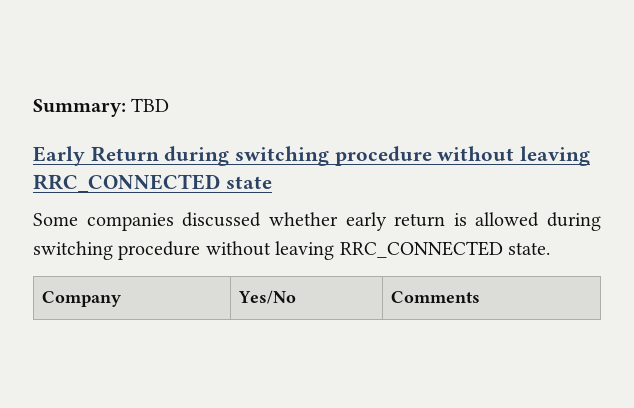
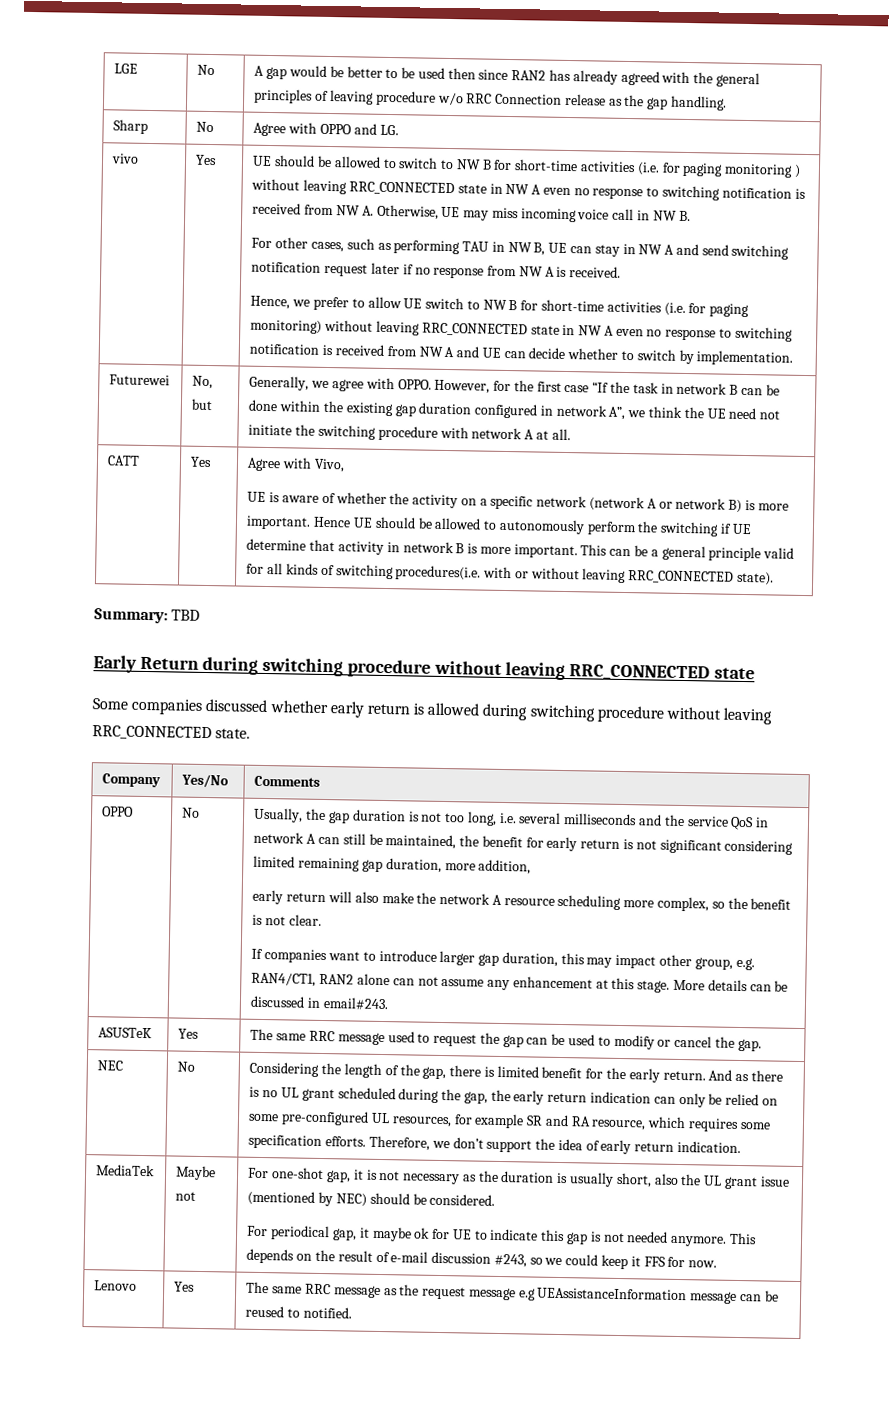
(33, 108) none -> [114,63,139,74] [197,64,216,76] [254,65,760,88] [254,88,728,111] [113,119,149,134] [196,121,215,133] [253,122,399,137] [111,153,140,164] [195,154,218,166] [252,155,801,178] [251,178,806,201] [252,202,691,223] [251,237,790,260] [251,261,622,279] [250,295,750,318] [250,319,793,342] [249,343,794,366] [109,374,171,386] [192,375,214,390] [191,398,214,411] [249,375,780,396] [248,399,781,420] [248,424,571,441] [107,455,141,466] [190,456,213,468] [247,457,346,473] [247,491,789,513] [246,515,752,537] [246,538,795,562] [246,563,775,586] LGE | No | A gap would be better to be used then since RAN2 has already agreed with the general principles of leaving procedure w/o RRC Connection release as the gap handling. // Sharp | No | Agree with OPPO and LG. // vivo | Yes | UE should be allowed to switch to NW B for short-time activities (i.e. for paging monitoring ) without leaving RRC_CONNECTED state in NW A even no response to switching notification is received from NW A. Otherwise, UE may miss incoming voice call in NW B. // For other cases, such as performing TAU in NW B, UE can stay in NW A and send switching notification request later if no response from NW A is received. // Hence, we prefer to allow UE switch to NW B for short-time activities (i.e. for paging monitoring) without leaving RRC_CONNECTED state in NW A even no response to switching notification is received from NW A and UE can decide whether to switch by implementation. // Futurewei | No, but | Generally, we agree with OPPO. However, for the first case “If the task in network B can be done within the existing gap duration configured in network A”, we think the UE need not initiate the switching procedure with network A at all. // CATT | Yes | Agree with Vivo, // UE is aware of whether the activity on a specific network (network A or network B) is more important. Hence UE should be allowed to autonomously perform the switching if UE determine that activity in network B is more important. This can be a general principle valid for all kinds of switching procedures(i.e. with or without leaving RRC_CONNECTED state). //
(481, 297) none -> [102,806,135,817] [182,807,201,818] [253,807,770,831] [253,831,794,855] [253,855,532,875] [252,889,792,912] [252,914,323,926] [251,948,755,971] [251,972,789,993] [250,995,390,1011] [98,1027,153,1039] [178,1028,200,1039] [250,1028,762,1052] [97,1060,124,1071] [177,1061,196,1072] [249,1061,783,1083] [249,1086,778,1108] [248,1110,771,1132] [248,1134,742,1155] [96,1164,156,1177] [175,1165,217,1181] [175,1191,197,1201] [248,1167,790,1190] [247,1190,496,1207] [247,1225,757,1247] [246,1248,718,1270] [94,1280,138,1291] [174,1281,196,1292] [246,1281,779,1304] [245,1305,353,1319] // OPPO | No | Usually, the gap duration is not too long, i.e. several milliseconds and the service QoS in network A can still be maintained, the benefit for early return is not significant considering limited remaining gap duration, more addition, // early return will also make the network A resource scheduling more complex, so the benefit is not clear. // If companies want to introduce larger gap duration, this may impact other group, e.g. RAN4/CT1, RAN2 alone can not assume any enhancement at this stage. More details can be discussed in email#243. // ASUSTeK | Yes | The same RRC message used to request the gap can be used to modify or cancel the gap. // NEC | No | Considering the length of the gap, there is limited benefit for the early return. And as there is no UL grant scheduled during the gap, the early return indication can only be relied on some pre-configured UL resources, for example SR and RA resource, which requires some specification efforts. Therefore, we don’t support the idea of early return indication. // MediaTek | Maybe not | For one-shot gap, it is not necessary as the duration is usually short, also the UL grant issue (mentioned by NEC) should be considered. // For periodical gap, it maybe ok for UE to indicate this gap is not needed anymore. This depends on the result of e-mail discussion #243, so we could keep it FFS for now. // Lenovo | Yes | The same RRC message as the request message e.g UEAssistanceInformation message can be reused to notified.

